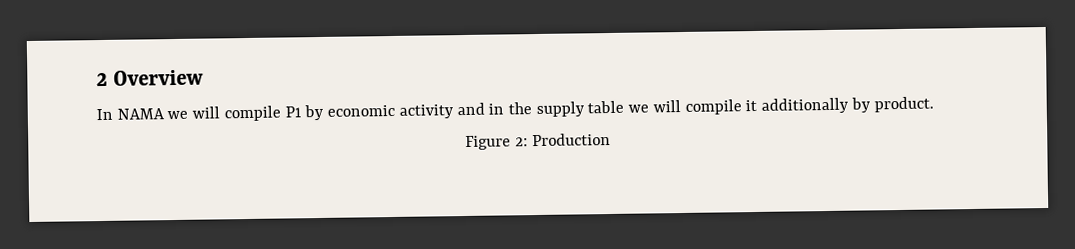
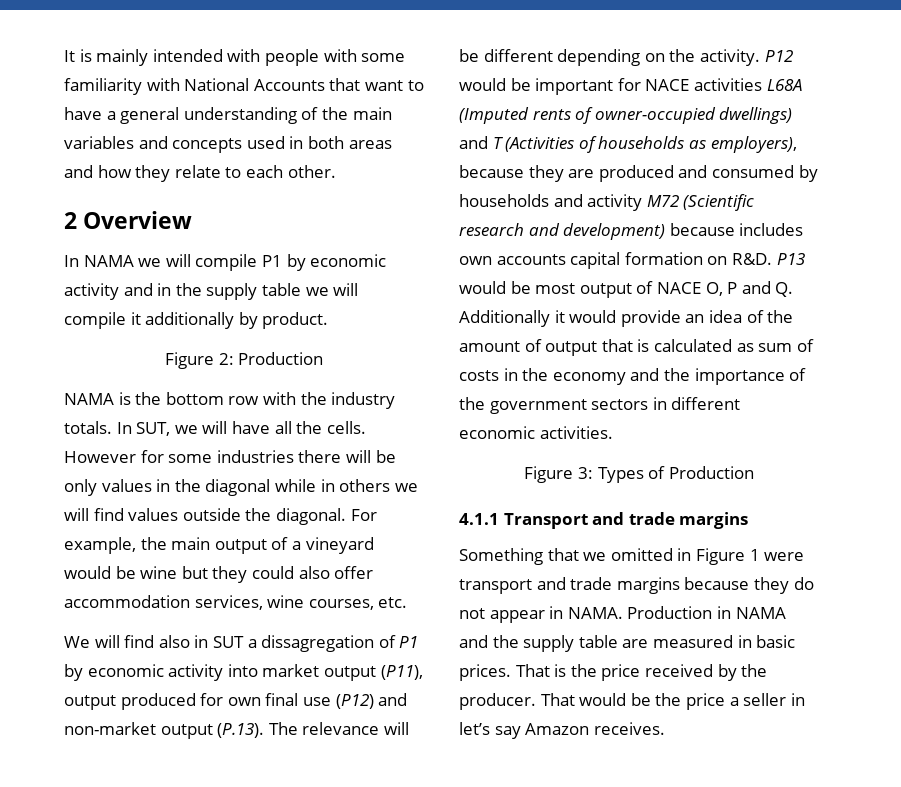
(96, 79) none -> [64,49,406,66] [64,78,424,95] [64,107,392,124] [64,136,392,153] [64,165,336,182] It is mainly intended with people with some familiarity with National Accounts that want to have a general understanding of the main variables and concepts used in both areas and how they relate to each other. //
(611, 139) none -> [64,392,396,409] [64,421,366,436] [64,450,396,463] [64,479,418,496] [64,508,377,525] [64,537,374,554] [64,566,374,583] [64,595,408,610] [64,635,419,652] [64,664,423,681] [64,693,408,710] [64,722,409,739] [459,49,793,66] [459,78,802,95] [459,107,793,124] [459,136,797,153] [459,165,818,182] [459,194,755,211] [459,223,804,240] [459,252,805,269] [459,281,794,298] [459,310,794,327] [459,339,814,356] [459,368,807,385] [459,397,741,414] [459,426,613,439] [524,466,754,483] [459,512,749,529] [459,548,805,565] [459,577,814,594] [459,606,786,623] [459,635,796,652] [459,664,768,681] [459,693,805,710] [459,722,665,739] // NAMA is the bottom row with the industry totals. In SUT, we will have all the cells. However for some industries there will be only values in the diagonal while in others we will find values outside the diagonal. For example, the main output of a vineyard would be wine but they could also offer accommodation services, wine courses, etc. // We will find also in SUT a dissagregation of P1 by economic activity into market output (P11), output produced for own final use (P12) and non-market output (P.13). The relevance will be different depending on the activity. P12 would be important for NACE activities L68A (Imputed rents of owner-occupied dwellings) and T (Activities of households as employers), because they are produced and consumed by households and activity M72 (Scientific research and development) because includes own accounts capital formation on R&D. P13 would be most output of NACE O, P and Q. Additionally it would provide an idea of the amount of output that is calculated as sum of costs in the economy and the importance of the government sectors in different economic activities. // Figure 3: Types of Production // 4.1.1 Transport and trade margins // Something that we omitted in Figure 1 were transport and trade margins because they do not appear in NAMA. Production in NAMA and the supply table are measured in basic prices. That is the price received by the producer. That would be the price a seller in let’s say Amazon receives.

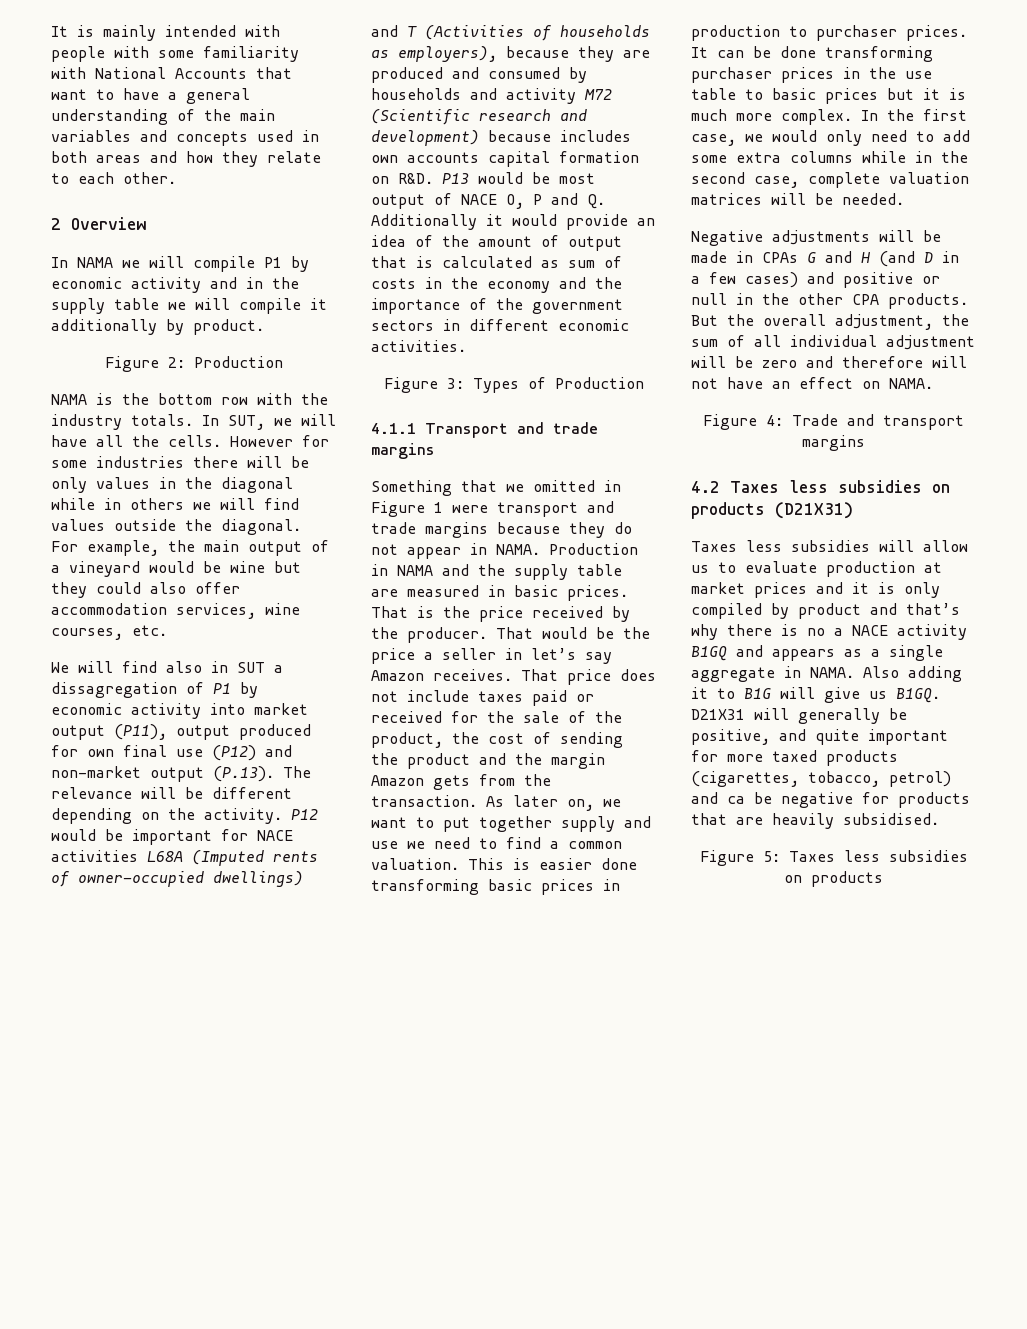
(665, 728) none -> [521,669,656,685] [371,690,594,706] [371,711,622,723] [371,732,623,748] [371,753,605,769] [371,774,551,790] [371,795,621,811] [371,816,651,832] [371,837,622,849] [371,858,637,870] [371,879,620,895] [691,25,967,41] [691,46,933,62] [691,67,932,83] [691,88,966,104] [691,109,967,125] [691,130,970,146] [691,151,968,163] [691,172,969,188] [691,193,904,205] [691,230,941,246] [691,251,959,267] [691,272,940,288] [691,293,968,309] [691,314,969,330] [691,335,975,350] [691,356,967,368] [691,377,933,389] [703,414,964,430] [802,435,865,451] [691,480,950,493] [691,502,853,519] [691,540,968,552] [691,561,942,577] [691,582,940,598] [691,603,960,619] [691,624,967,640] [691,645,943,661] [691,666,962,682] [691,687,940,703] [691,708,907,724] [691,729,948,745] [691,750,898,766] [691,771,951,787] [691,792,970,808] [691,813,939,829] [699,850,968,866] [784,871,883,887] That price does not include taxes paid or received for the sale of the product, the cost of sending the product and the margin Amazon gets from the transaction. As later on, we want to put together supply and use we need to find a common valuation. This is easier done transforming basic prices in production to purchaser prices. It can be done transforming purchaser prices in the use table to basic prices but it is much more complex. In the first case, we would only need to add some extra columns while in the second case, complete valuation matrices will be needed. // Negative adjustments will be made in CPAs G and H (and D in a few cases) and positive or null in the other CPA products. But the overall adjustment, the sum of all individual adjustment will be zero and therefore will not have an effect on NAMA. // Figure 4: Trade and transport margins // 4.2 Taxes less subsidies on products (D21X31) // Taxes less subsidies will allow us to evaluate production at market prices and it is only compiled by product and that’s why there is no a NACE activity B1GQ and appears as a single aggregate in NAMA. Also adding it to B1G will give us B1GQ. D21X31 will generally be positive, and quite important for more taxed products (cigarettes, tobacco, petrol) and ca be negative for products that are heavily subsidised. // Figure 5: Taxes less subsidies on products

